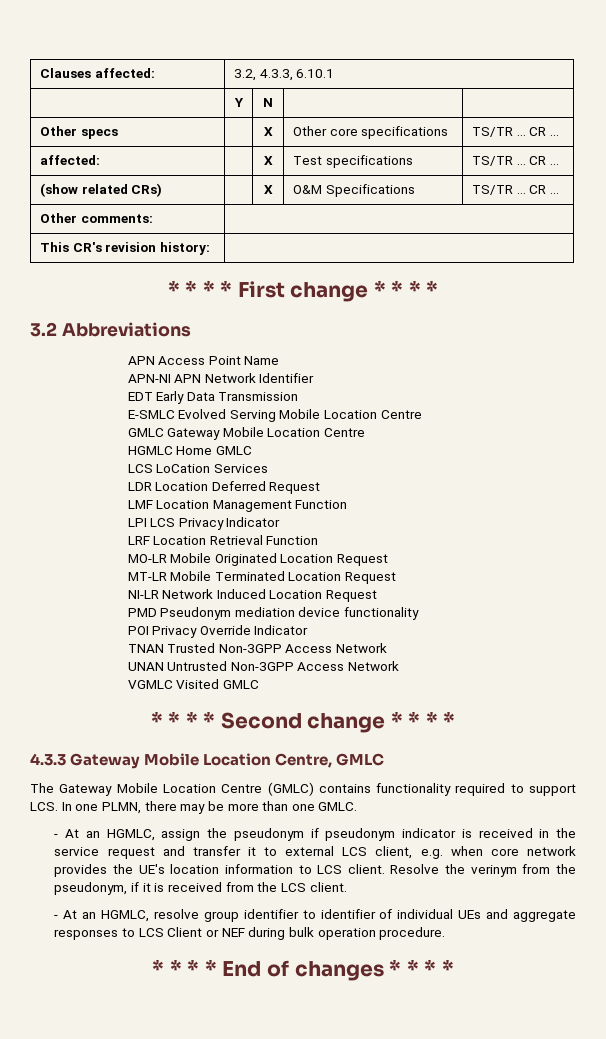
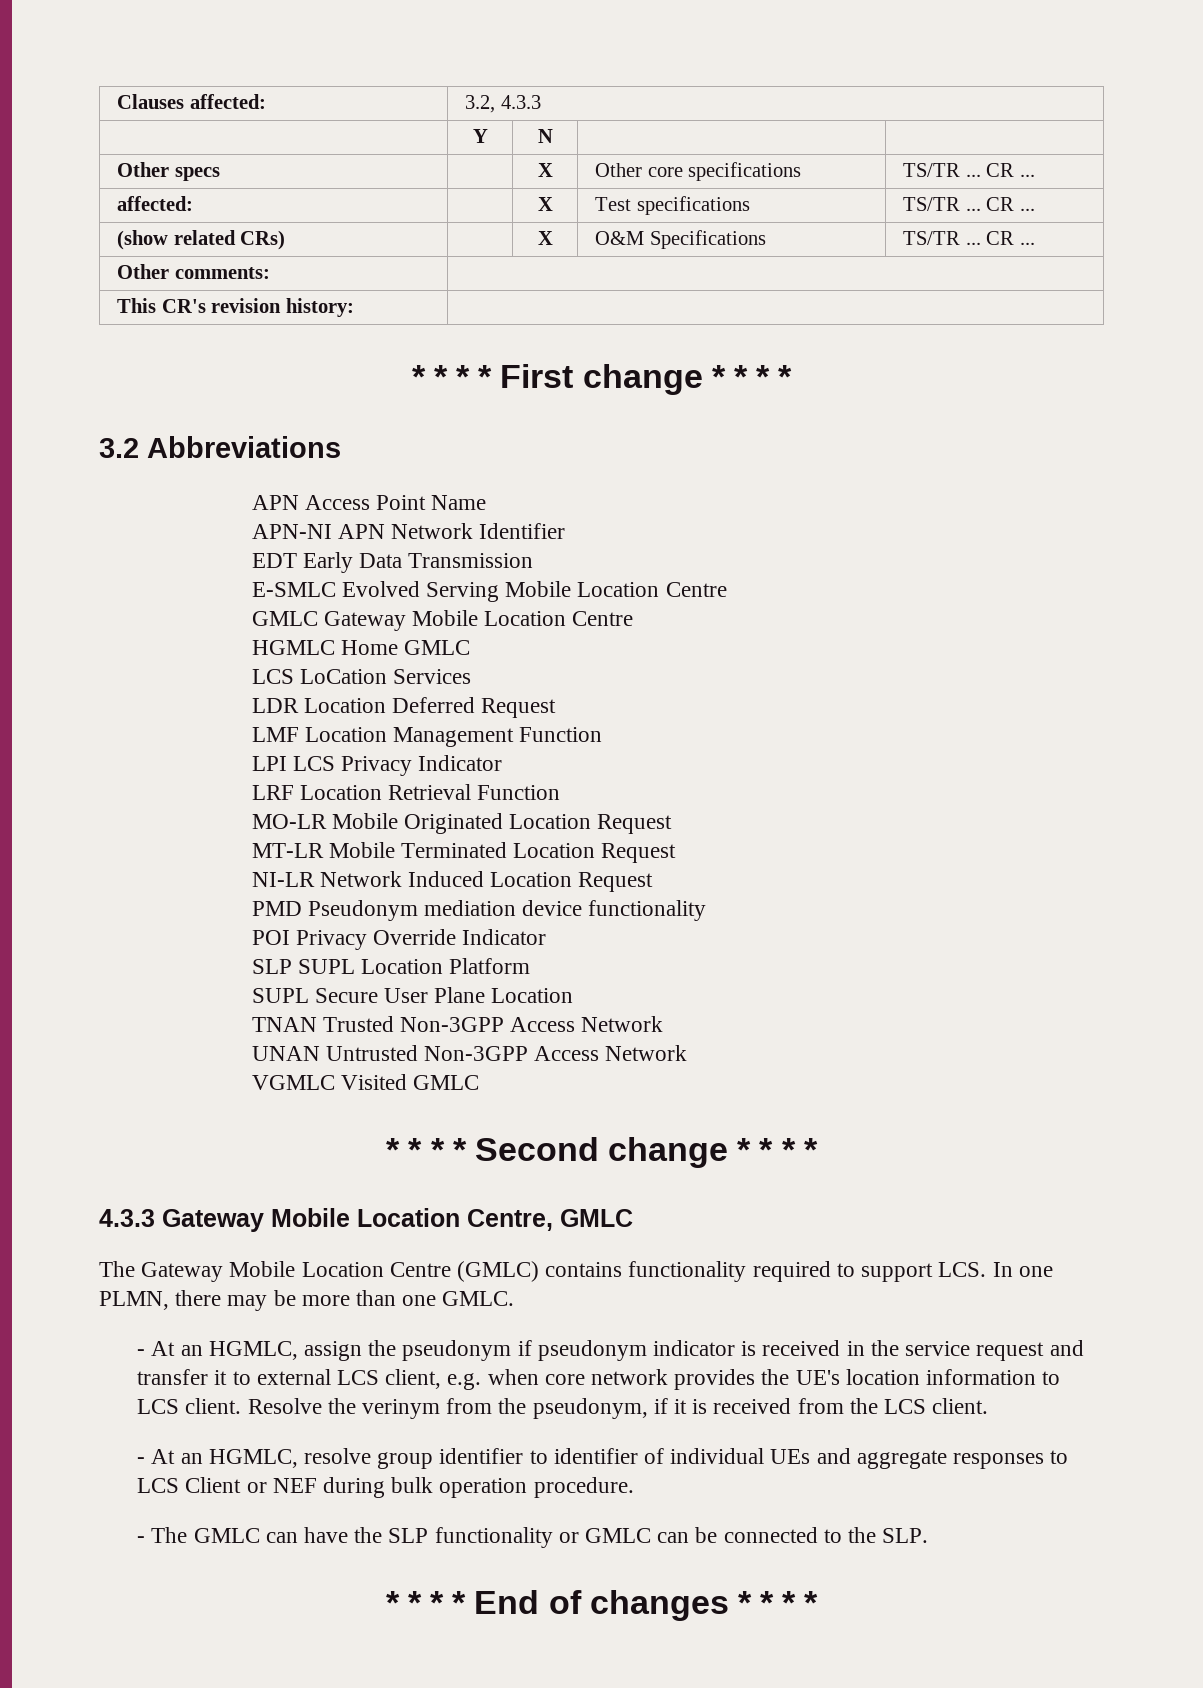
[259,69,335,81] 4.3.3, 6.10.1 -> [500,95,541,109] 4.3.3
(309, 630) none -> [251,958,531,974] [251,987,574,1003] // SLP SUPL Location Platform // SUPL Secure User Plane Location
(446, 933) none -> [137,1527,929,1548] // - The GMLC can have the SLP functionality or GMLC can be connected to the SLP.

